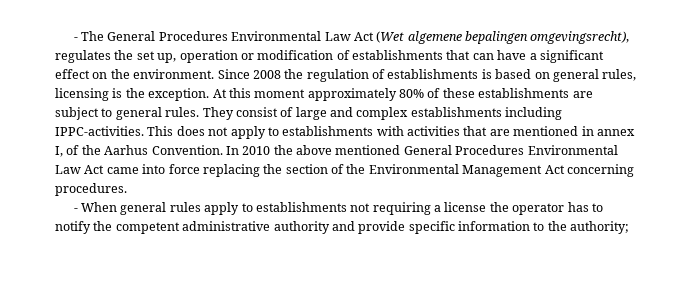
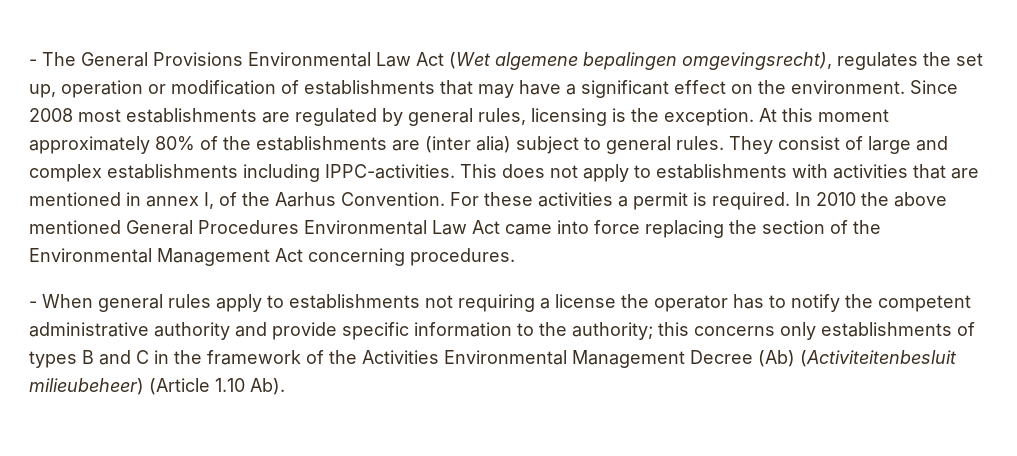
[158,31,228,41] Procedures -> [153,52,243,66] Provisions
[472,53,494,60] can -> [478,84,514,98] may
[284,69,550,82] the regulation of establishments is based on -> [78,108,403,126] most establishments are regulated by
[442,88,593,98] these establishments are -> [223,136,511,153] the establishments are (inter alia)
(223, 150) none -> [450,192,790,210] For these activities a permit is required.
(630, 227) none -> [658,322,975,340] [29,350,957,368] [29,378,285,395] this concerns only establishments of types B and C in the framework of the Activities Environmental Management Decree (Ab) (Activiteitenbesluit milieubeheer) (Article 1.10 Ab).

